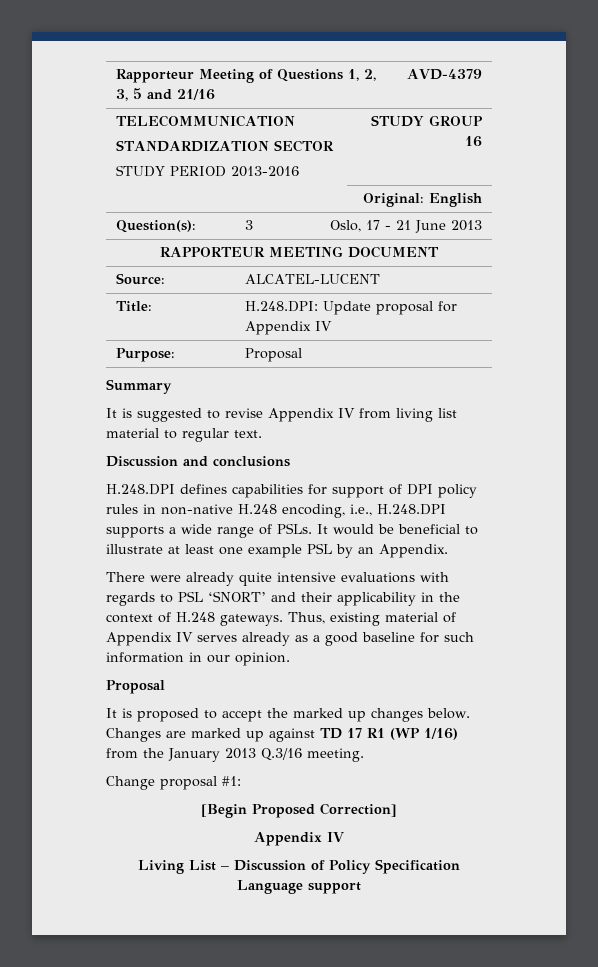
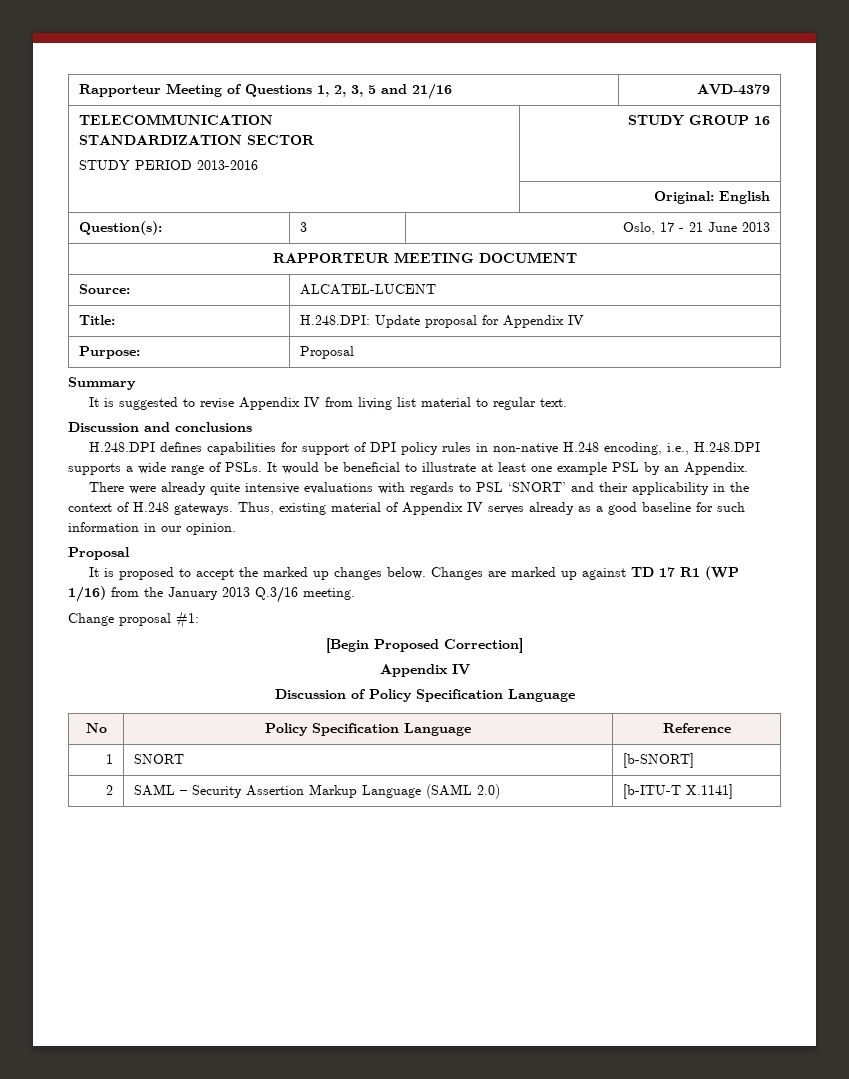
[138,860,229,874] Living List – -> (470, 669) none
[308,882,361,894] support -> [85,723,107,733] [265,723,471,736] [662,723,731,733] [105,754,113,764] [134,754,185,764] [623,753,695,768] [105,785,113,795] [134,784,501,799] [623,784,734,799] // No | Policy Specification Language | Reference // 1 | SNORT | [b-SNORT] // 2 | SAML – Security Assertion Markup Language (SAML 2.0) | [b-ITU-T X.1141]

